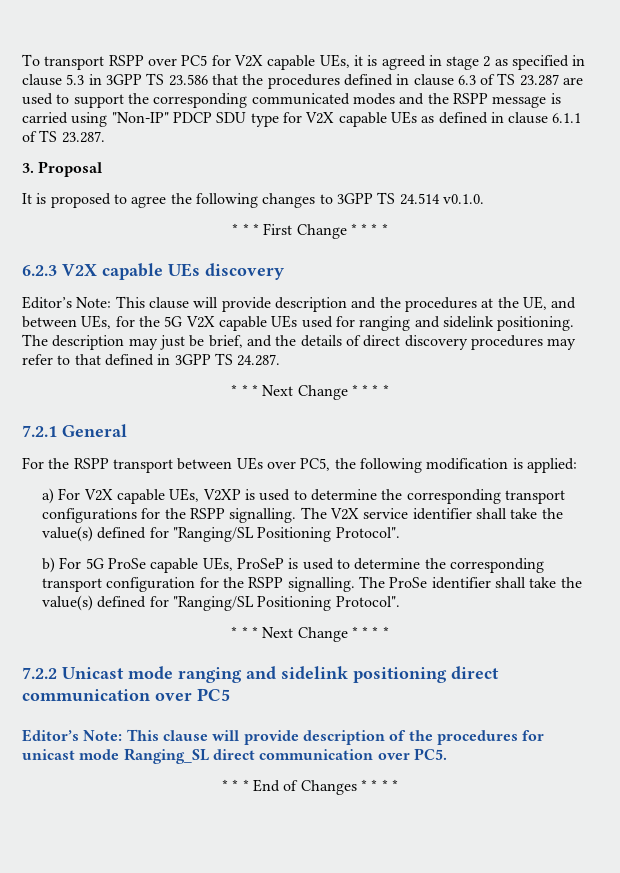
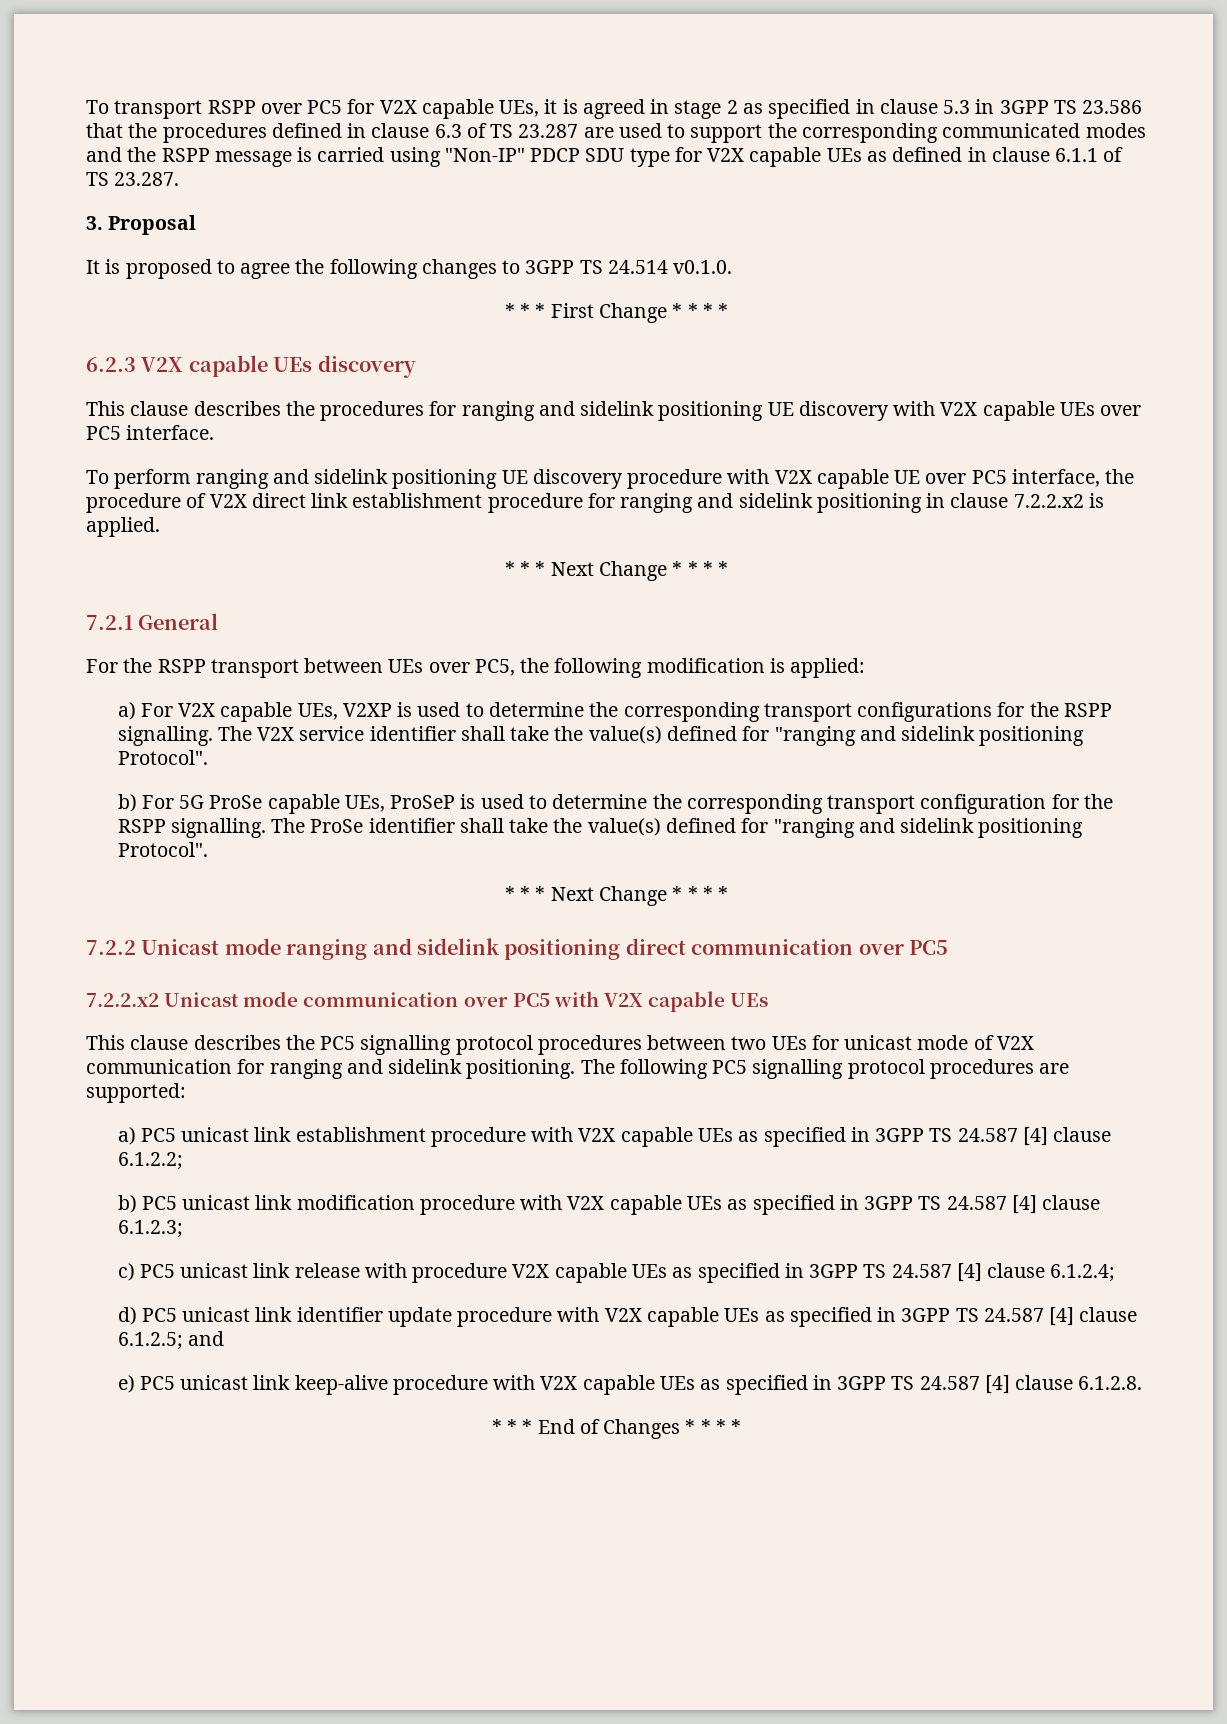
[22,296,577,312] [22,315,575,331] [22,334,577,350] [22,353,281,366] Editor’s Note: This clause will provide description and the procedures at the UE, and between UEs, for the 5G V2X capable UEs used for ranging and sidelink positioning. The description may just be brief, and the details of direct discovery procedures may refer to that defined in 3GPP TS 24.287. -> [86,401,1142,421] [86,425,215,440] [86,469,1135,489] [86,493,1104,513] [86,517,160,537] This clause describes the procedures for ranging and sidelink positioning UE discovery with V2X capable UEs over PC5 interface. // To perform ranging and sidelink positioning UE discovery procedure with V2X capable UE over PC5 interface, the procedure of V2X direct link establishment procedure for ranging and sidelink positioning in clause 7.2.2.x2 is applied.
[172,527,332,542] "Ranging/SL Positioning -> [774,726,1085,746] "ranging and sidelink positioning
[172,596,332,611] "Ranging/SL Positioning -> [773,818,1084,838] "ranging and sidelink positioning
[22,729,545,745] [22,748,447,764] Editor’s Note: This clause will provide description of the procedures for unicast mode Ranging_SL direct communication over PC5. -> [86,991,769,1012] [86,1035,1034,1055] [86,1059,1070,1079] [86,1083,186,1103] [117,1127,1112,1147] [117,1152,183,1170] [117,1195,1101,1215] [117,1220,183,1238] [117,1263,1116,1283] [117,1307,1138,1327] [117,1331,224,1350] [117,1375,1143,1395] 7.2.2.x2 Unicast mode communication over PC5 with V2X capable UEs // This clause describes the PC5 signalling protocol procedures between two UEs for unicast mode of V2X communication for ranging and sidelink positioning. The following PC5 signalling protocol procedures are supported: // a) PC5 unicast link establishment procedure with V2X capable UEs as specified in 3GPP TS 24.587 [4] clause 6.1.2.2; // b) PC5 unicast link modification procedure with V2X capable UEs as specified in 3GPP TS 24.587 [4] clause 6.1.2.3; // c) PC5 unicast link release with procedure V2X capable UEs as specified in 3GPP TS 24.587 [4] clause 6.1.2.4; // d) PC5 unicast link identifier update procedure with V2X capable UEs as specified in 3GPP TS 24.587 [4] clause 6.1.2.5; and // e) PC5 unicast link keep-alive procedure with V2X capable UEs as specified in 3GPP TS 24.587 [4] clause 6.1.2.8.

